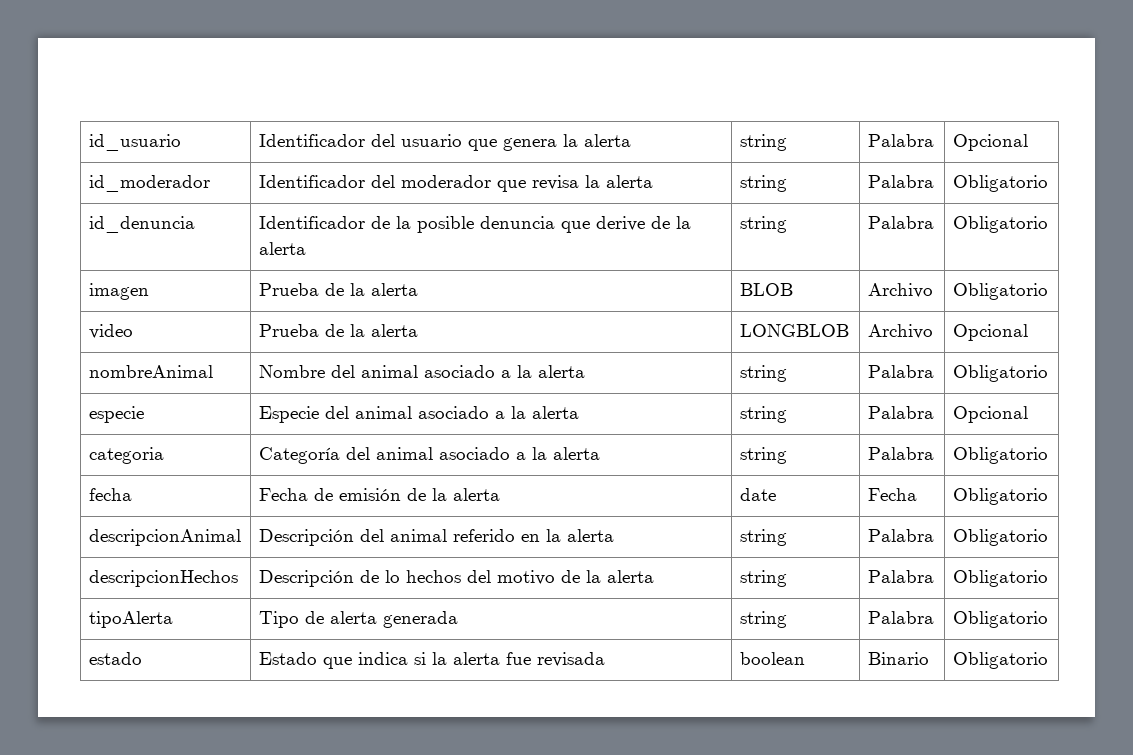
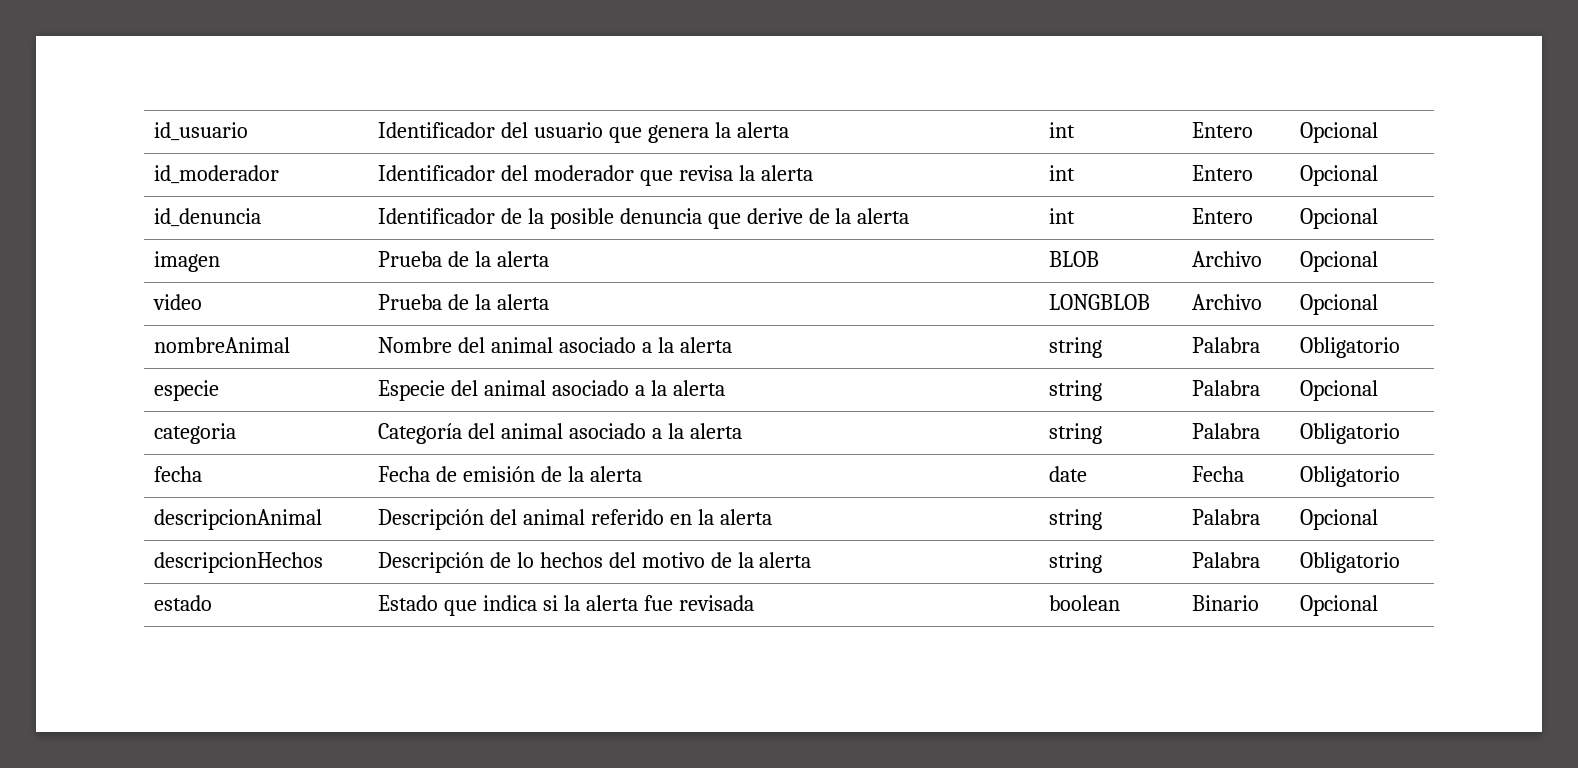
[739,134,787,151] [867,134,934,147] string | Palabra -> [1048,122,1075,138] [1191,122,1253,138] int | Entero
[739,175,787,192] [867,175,934,188] [952,175,1048,192] string | Palabra | Obligatorio -> [1048,165,1075,181] [1191,165,1253,181] [1299,165,1378,186] int | Entero | Opcional
[739,216,787,233] [867,216,934,229] [952,216,1048,233] string | Palabra | Obligatorio -> [1048,208,1075,224] [1191,208,1253,224] [1299,208,1378,229] int | Entero | Opcional
[952,283,1048,300] Obligatorio -> [1299,251,1378,272] Opcional
[952,529,1048,546] Obligatorio -> [1299,509,1378,530] Opcional
[88,611,173,628] [258,611,458,628] [739,611,787,628] [867,611,934,624] [952,611,1048,628] // tipoAlerta | Tipo de alerta generada | string | Palabra | Obligatorio -> (1400, 562) none
[952,652,1048,669] Obligatorio -> [1299,595,1378,616] Opcional

